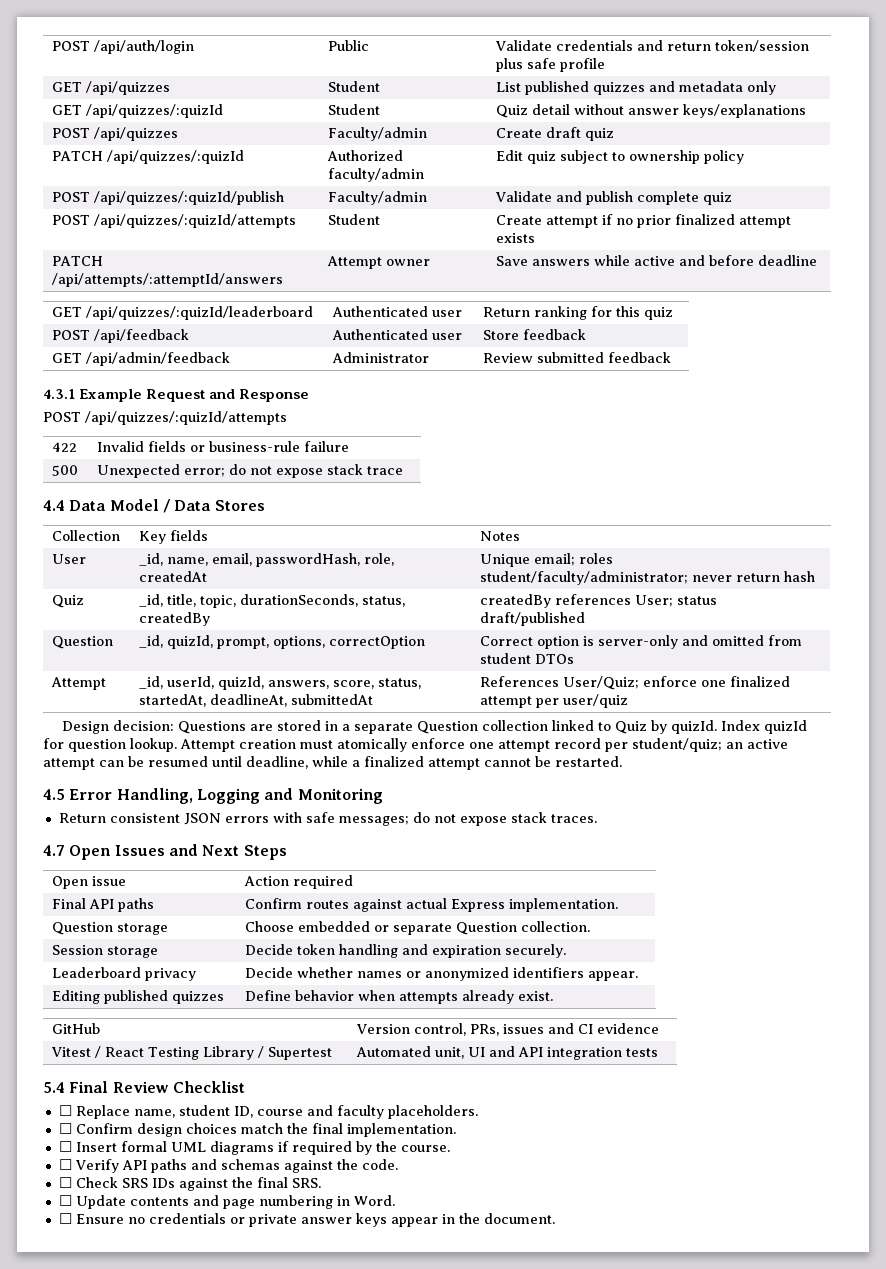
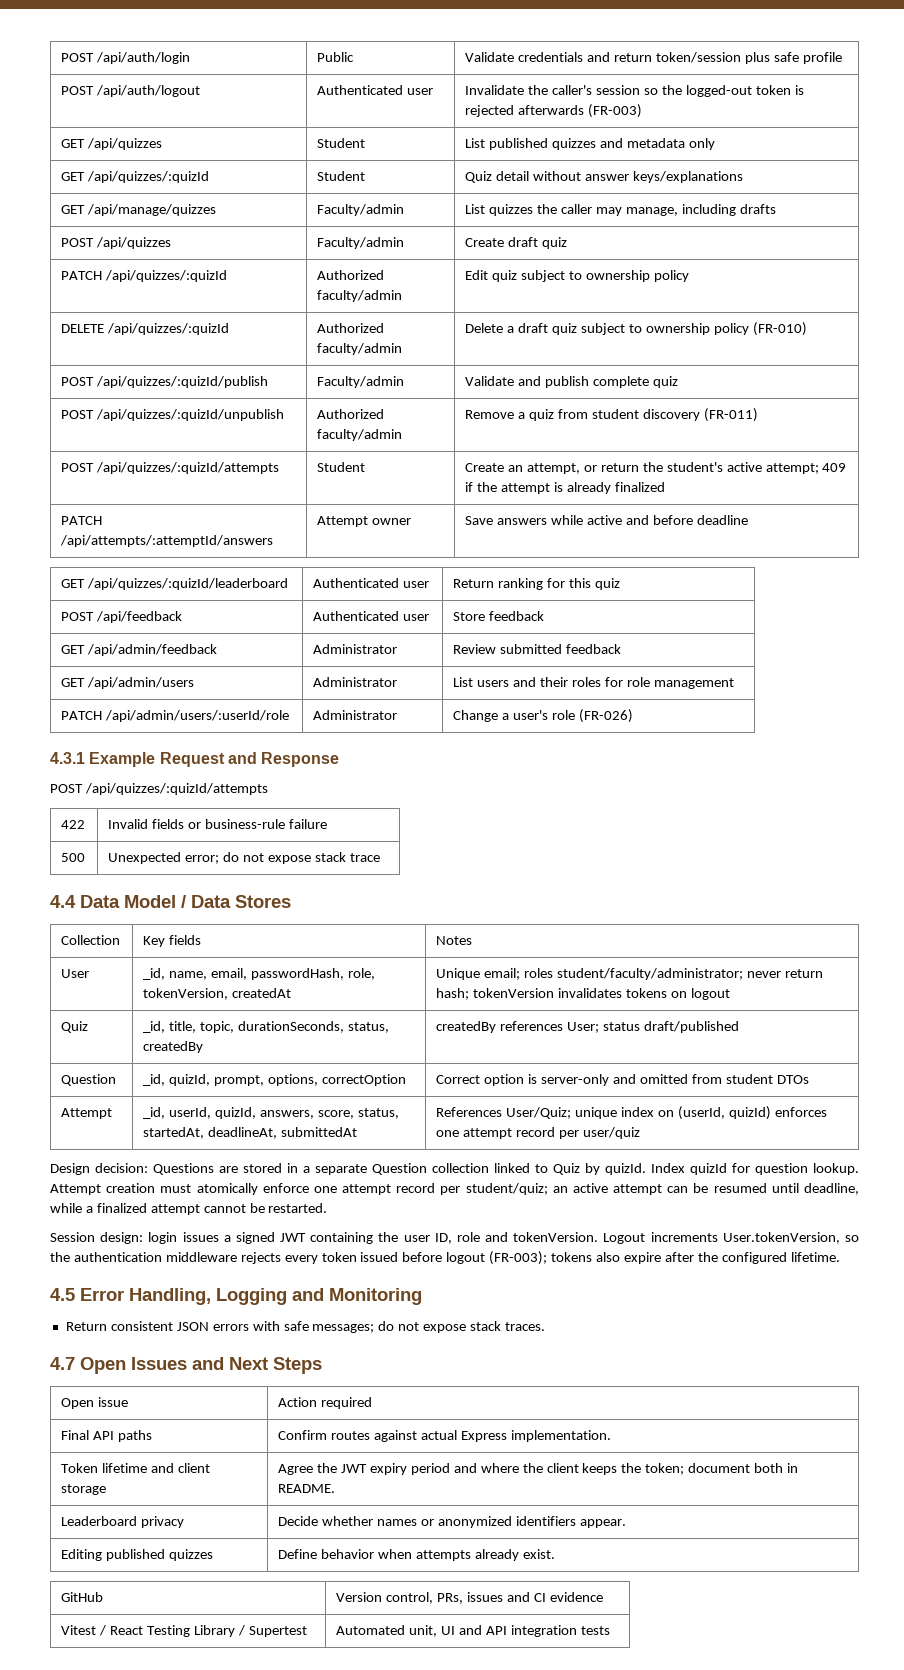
(606, 65) none -> [61,85,201,97] [317,85,434,95] [465,85,804,97] [465,104,643,118] // POST /api/auth/logout | Authenticated user | Invalidate the caller's session so the logged-out token is rejected afterwards (FR-003)
(807, 111) none -> [61,204,217,216] [317,204,405,216] [465,204,776,216] // GET /api/manage/quizzes | Faculty/admin | List quizzes the caller may manage, including drafts
(745, 157) none -> [61,323,230,335] [317,323,385,333] [317,343,403,355] [465,322,807,336] // DELETE /api/quizzes/:quizId | Authorized faculty/admin | Delete a draft quiz subject to ownership policy (FR-010)
[94,214,297,228] [328,214,381,225] [496,214,792,228] [496,233,536,243] /api/quizzes/:quizId/attempts | Student | Create attempt if no prior finalized attempt exists -> [96,409,285,421] [317,409,385,419] [317,429,403,441] [465,408,758,422] [61,462,280,474] [317,462,366,472] [465,462,847,474] [465,482,665,494] /api/quizzes/:quizId/unpublish | Authorized faculty/admin | Remove a quiz from student discovery (FR-011) // POST /api/quizzes/:quizId/attempts | Student | Create an attempt, or return the student's active attempt; 409 if the attempt is already finalized
(672, 357) none -> [61,677,195,689] [313,677,398,687] [453,677,734,689] [61,710,290,722] [313,710,398,720] [453,709,633,723] // GET /api/admin/users | Administrator | List users and their roles for role management // PATCH /api/admin/users/:userId/role | Administrator | Change a user's role (FR-026)
(395, 559) none -> [143,988,229,1000] tokenVersion,
[784,571,816,582] hash -> [436,988,730,1000] hash; tokenVersion invalidates tokens on logout
[643,676,791,687] [480,696,533,708] enforce one finalized attempt -> [575,1106,827,1120] [436,1127,556,1139] unique index on (userId, quizId) enforces one attempt record
(622, 761) none -> [50,1232,859,1244] [50,1251,840,1265] // Session design: login issues a signed JWT containing the user ID, role and tokenVersion. Logout increments User.tokenVersion, so the authentication middleware rejects every token issued before logout (FR-003); tokens also expire after the configured lifetime.
[52,922,169,935] [245,921,591,935] [52,945,159,958] [245,944,567,958] Question storage | Choose embedded or separate Question collection. // Session storage | Decide token handling and expiration securely. -> [61,1463,210,1473] [61,1484,107,1495] [278,1463,799,1475] [278,1484,336,1493] Token lifetime and client storage | Agree the JWT expiry period and where the client keeps the token; document both in README.
[43,1081,245,1093] [58,1105,478,1119] [58,1123,456,1137] [58,1141,450,1155] [58,1159,398,1173] [58,1177,321,1191] [58,1195,395,1209] [58,1213,555,1227] // 5.4 Final Review Checklist // ☐ Replace name, student ID, course and faculty placeholders. // ☐ Confirm design choices match the final implementation. // ☐ Insert formal UML diagrams if required by the course. // ☐ Verify API paths and schemas against the code. // ☐ Check SRS IDs against the final SRS. // ☐ Update contents and page numbering in Word. // ☐ Ensure no credentials or private answer keys appear in the document. -> (610, 1630) none

